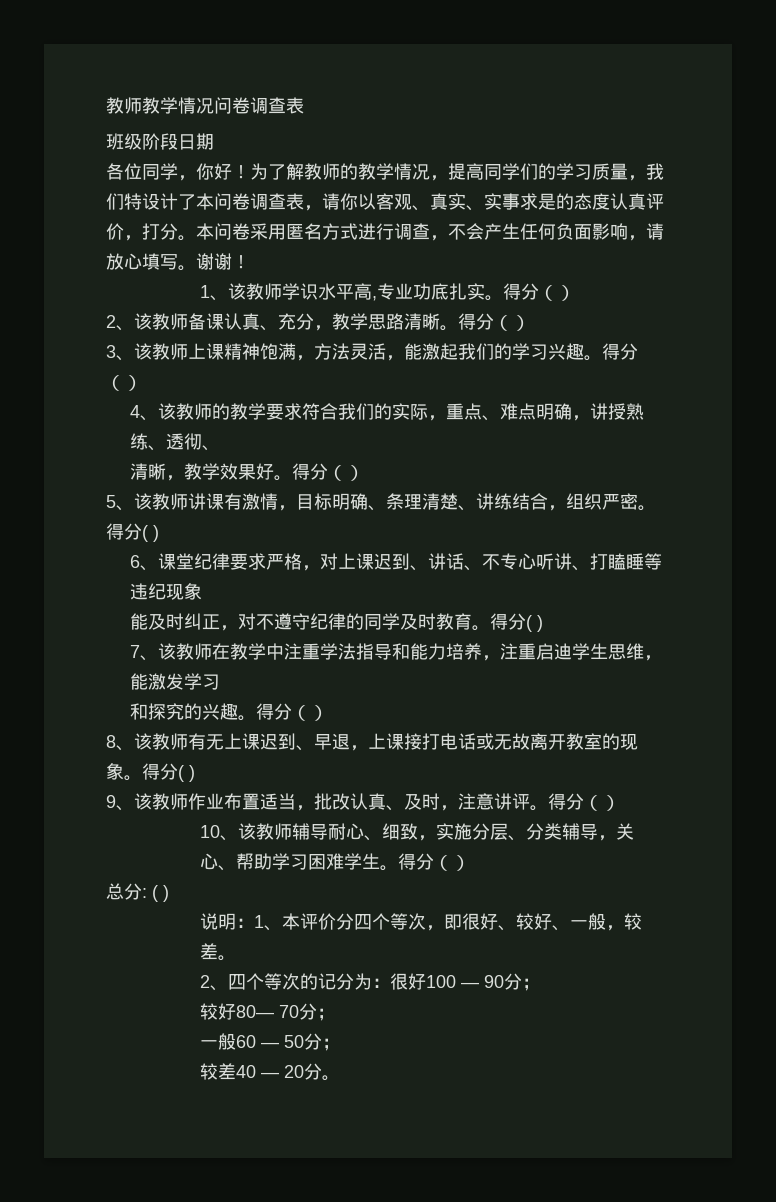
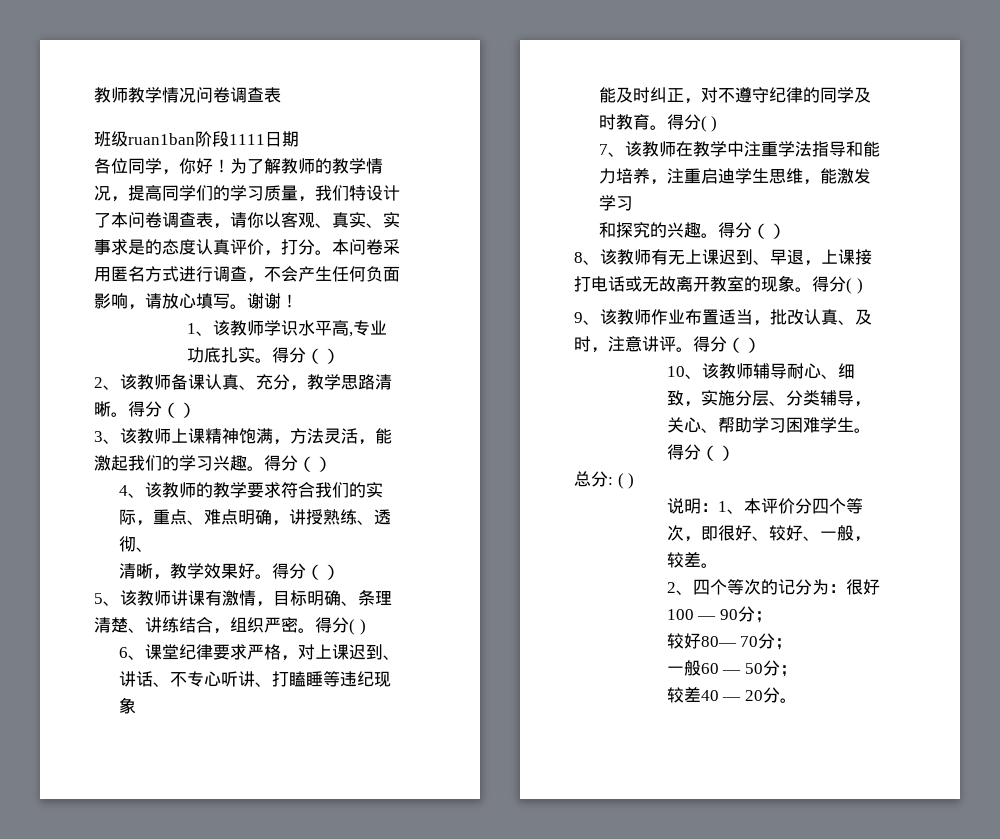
[142,133,178,150] 阶段 -> [128,131,265,147] ruan1ban阶段1111

